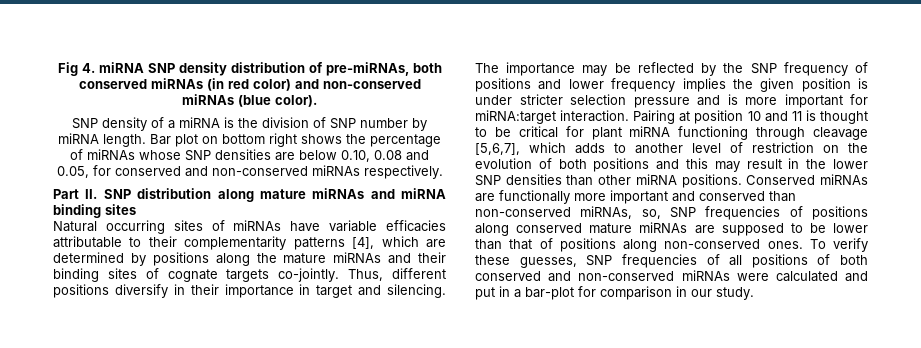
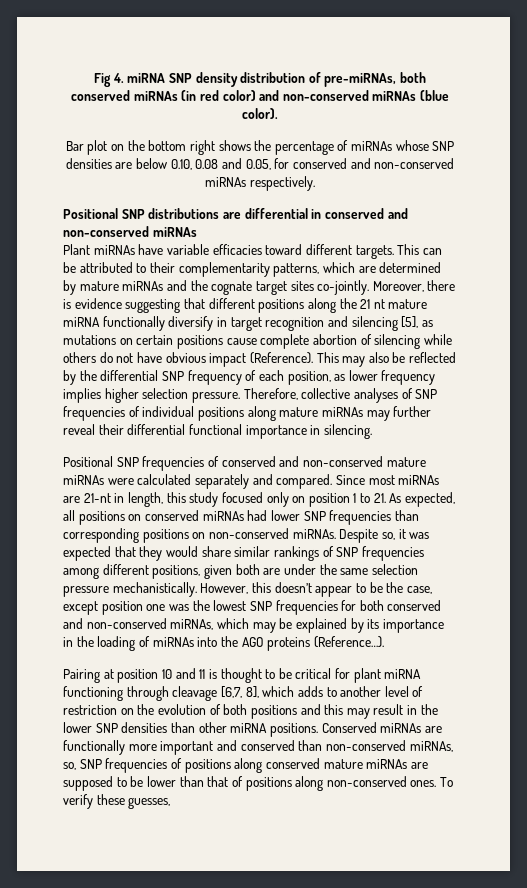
[72,117,427,131] [58,133,146,147] SNP density of a miRNA is the division of SNP number by miRNA length. -> (278, 113) none
(218, 140) none -> [127,140,145,151] the
[53,188,446,202] [53,204,136,218] [53,220,446,234] [53,236,122,248] Part II. SNP distribution along mature miRNAs and miRNA binding sites // Natural occurring sites of miRNAs have variable efficacies attributable -> [63,208,408,219] [63,226,197,237] [63,244,442,259] [63,262,133,273] Positional SNP distributions are differential in conserved and non-conserved miRNAs // Plant miRNAs have variable efficacies toward different targets. This can be attributed
[293,237,375,250] patterns [4], -> [273,263,320,277] patterns,
[152,252,446,266] [53,268,446,282] [53,284,446,298] [475,62,608,76] positions along the mature miRNAs and their binding sites of cognate targets co-jointly. Thus, different positions diversify in their importance in target and silencing. The importance may -> [79,280,456,295] [63,298,428,313] [63,316,433,331] [63,334,452,349] [63,352,389,367] mature miRNAs and the cognate target sites co-jointly. Moreover, there is evidence suggesting that different positions along the 21 nt mature miRNA functionally diversify in target recognition and silencing [5], as mutations on certain positions cause complete abortion of silencing while others do not have obvious impact (Reference). This may also
(744, 68) none -> [100,370,159,381] differential
[475,78,868,92] [475,94,868,108] [475,110,630,124] positions and lower frequency implies the given position is under stricter selection pressure and is more important for miRNA:target interaction. -> [258,370,436,385] [63,388,438,403] [63,406,432,421] [63,424,372,439] [63,456,426,471] [63,474,440,489] [63,492,456,507] [63,510,419,525] [63,528,430,543] [63,546,424,561] [63,564,418,579] [63,582,432,597] [63,600,442,615] [63,618,444,633] [63,636,384,651] each position, as lower frequency implies higher selection pressure. Therefore, collective analyses of SNP frequencies of individual positions along mature miRNAs may further reveal their differential functional importance in silencing. // Positional SNP frequencies of conserved and non-conserved mature miRNAs were calculated separately and compared. Since most miRNAs are 21-nt in length, this study focused only on position 1 to 21. As expected, all positions on conserved miRNAs had lower SNP frequencies than corresponding positions on non-conserved miRNAs. Despite so, it was expected that they would share similar rankings of SNP frequencies among different positions, given both are under the same selection pressure mechanistically. However, this doesn’t appear to be the case, except position one was the lowest SNP frequencies for both conserved and non-conserved miRNAs, which may be explained by its importance in the loading of miRNAs into the AGO proteins (Reference…). //
[475,143,520,155] [5,6,7], -> [220,686,259,698] [6,7, 8],
[586,254,868,268] [475,270,868,282] [475,286,754,300] SNP frequencies of all positions of both conserved and non-conserved miRNAs were calculated and put in a bar-plot for comparison in our study. -> (171, 803) none

